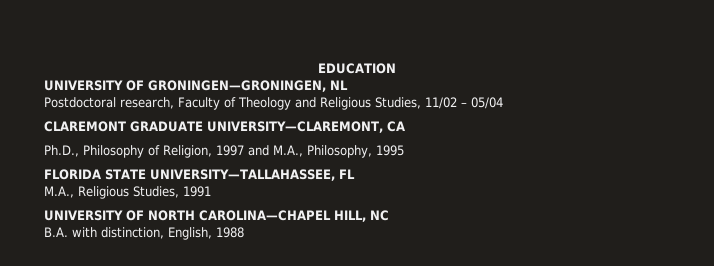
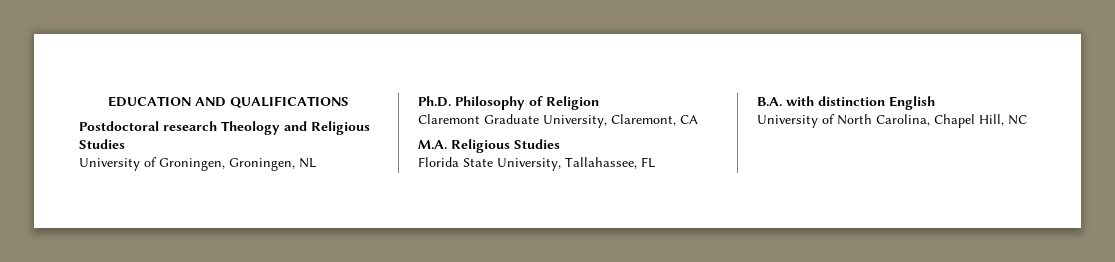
[44,80,348,92] [44,97,503,110] [44,121,405,133] [44,145,404,158] [44,169,355,181] [44,186,211,199] [44,210,389,222] [44,227,244,240] // UNIVERSITY OF GRONINGEN—GRONINGEN, NL // Postdoctoral research, Faculty of Theology and Religious Studies, 11/02 – 05/04 // CLAREMONT GRADUATE UNIVERSITY—CLAREMONT, CA // Ph.D., Philosophy of Religion, 1997 and M.A., Philosophy, 1995 // FLORIDA STATE UNIVERSITY—TALLAHASSEE, FL // M.A., Religious Studies, 1991 // UNIVERSITY OF NORTH CAROLINA—CHAPEL HILL, NC // B.A. with distinction, English, 1988 -> [195,96,349,108] [79,121,370,135] [79,139,125,149] [79,157,316,171] [418,96,599,110] [418,114,698,128] [418,139,560,153] [418,157,655,171] [757,96,935,110] [757,114,1027,128] AND QUALIFICATIONS // Postdoctoral research Theology and Religious Studies // University of Groningen, Groningen, NL // Ph.D. Philosophy of Religion // Claremont Graduate University, Claremont, CA // M.A. Religious Studies // Florida State University, Tallahassee, FL // B.A. with distinction English // University of North Carolina, Chapel Hill, NC

